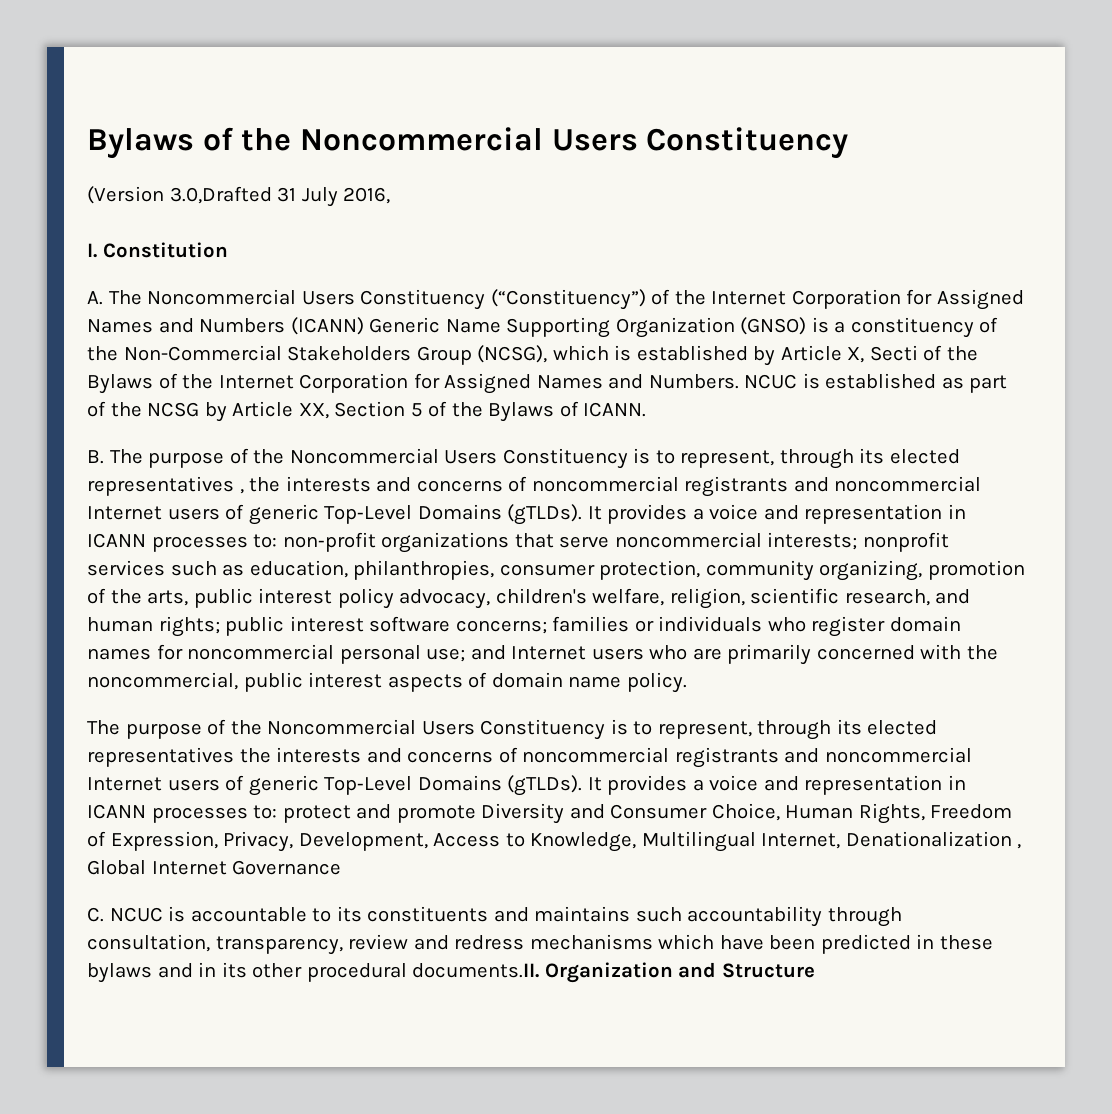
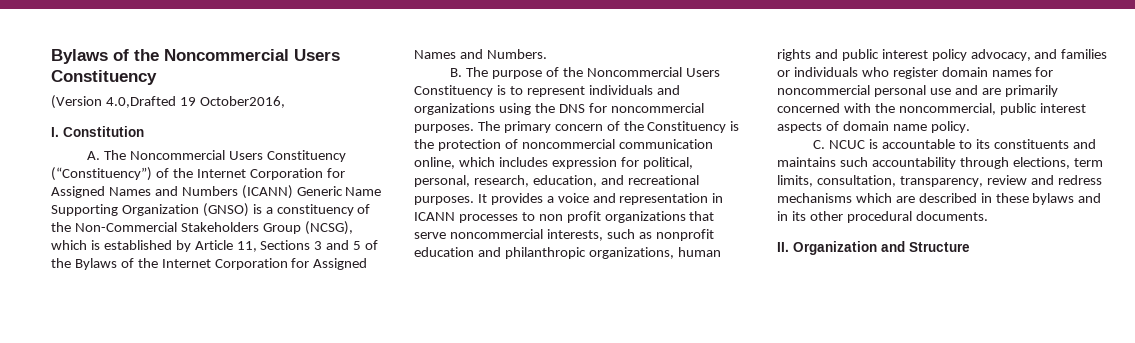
[169,186,391,207] 3.0,Drafted 31 July 2016, -> [105,96,285,108] 4.0,Drafted 19 October2016,
[847,345,918,363] X, Secti -> [236,240,362,252] 11, Sections 3 and 5
[744,373,1008,393] [87,401,647,422] NCUC is established as part of the NCSG by Article XX, Section 5 of the Bylaws of ICANN. -> (547, 54) none
[680,448,960,469] [87,476,982,497] [87,504,966,525] [87,532,376,552] represent, through its elected representatives , the interests and concerns of noncommercial registrants and noncommercial Internet users of generic Top‑Level Domains (gTLDs). It provides a voice and representation in ICANN processes to: non‑profit -> [526,85,680,97] [414,103,704,115] [414,121,740,133] [414,139,713,151] [414,157,693,169] [414,175,699,187] [414,193,724,205] [414,211,601,223] represent individuals and organizations using the DNS for noncommercial purposes. The primary concern of the Constituency is the protection of noncommercial communication online, which includes expression for political, personal, research, education, and recreational purposes. It provides a voice and representation in ICANN processes to non profit
[767,532,949,552] [87,560,1025,581] [87,588,971,609] [87,616,547,637] interests; nonprofit services such as education, philanthropies, consumer protection, community organizing, promotion of the arts, public interest policy advocacy, children's welfare, religion, scientific research, and human rights; public interest software concerns; -> [546,229,714,241] [414,247,721,259] [777,49,1058,61] interests, such as nonprofit education and philanthropic organizations, human rights and public interest policy advocacy, and
[426,645,688,662] use; and Internet users who -> [929,85,978,95] use and
[87,719,938,740] [87,747,972,768] [87,775,966,796] [87,803,1013,824] [87,831,1022,852] [87,860,342,875] // The purpose of the Noncommercial Users Constituency is to represent, through its elected representatives the interests and concerns of noncommercial registrants and noncommercial Internet users of generic Top‑Level Domains (gTLDs). It provides a voice and representation in ICANN processes to: protect and promote Diversity and Consumer Choice, Human Rights, Freedom of Expression, Privacy, Development, Access to Knowledge, Multilingual Internet, Denationalization , Global Internet Governance -> (970, 127) none
(902, 917) none -> [1012,157,1103,169] [777,175,813,187] elections, term limits,
[719,934,911,954] have been predicted -> [895,193,977,203] are described
[412,963,540,978] documents.II. -> [915,211,988,221] [777,242,789,252] documents. // II.

